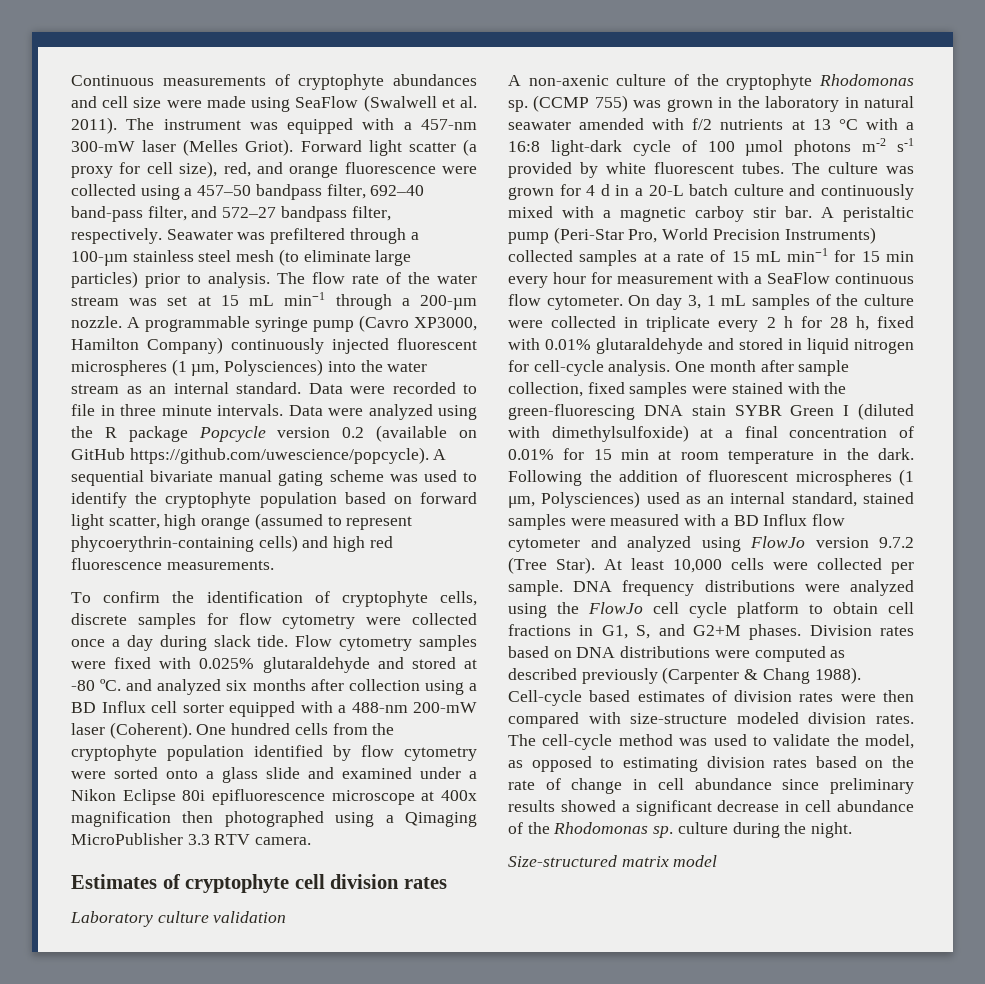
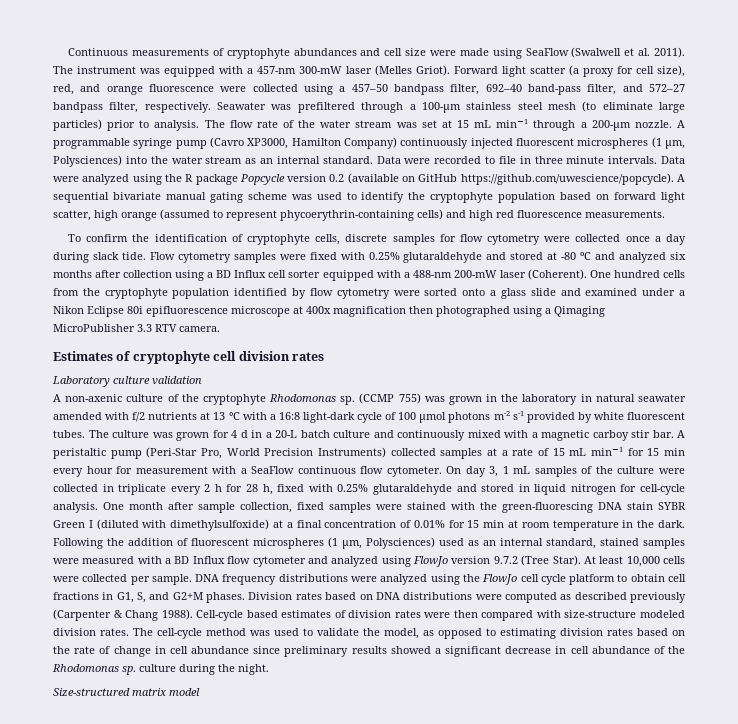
[199,658,255,669] 0.025% -> [368,252,400,260] 0.25%
[100,679,122,691] ºC. -> [580,252,592,260] ºC
[545,339,591,350] 0.01% -> [337,484,369,492] 0.25%

